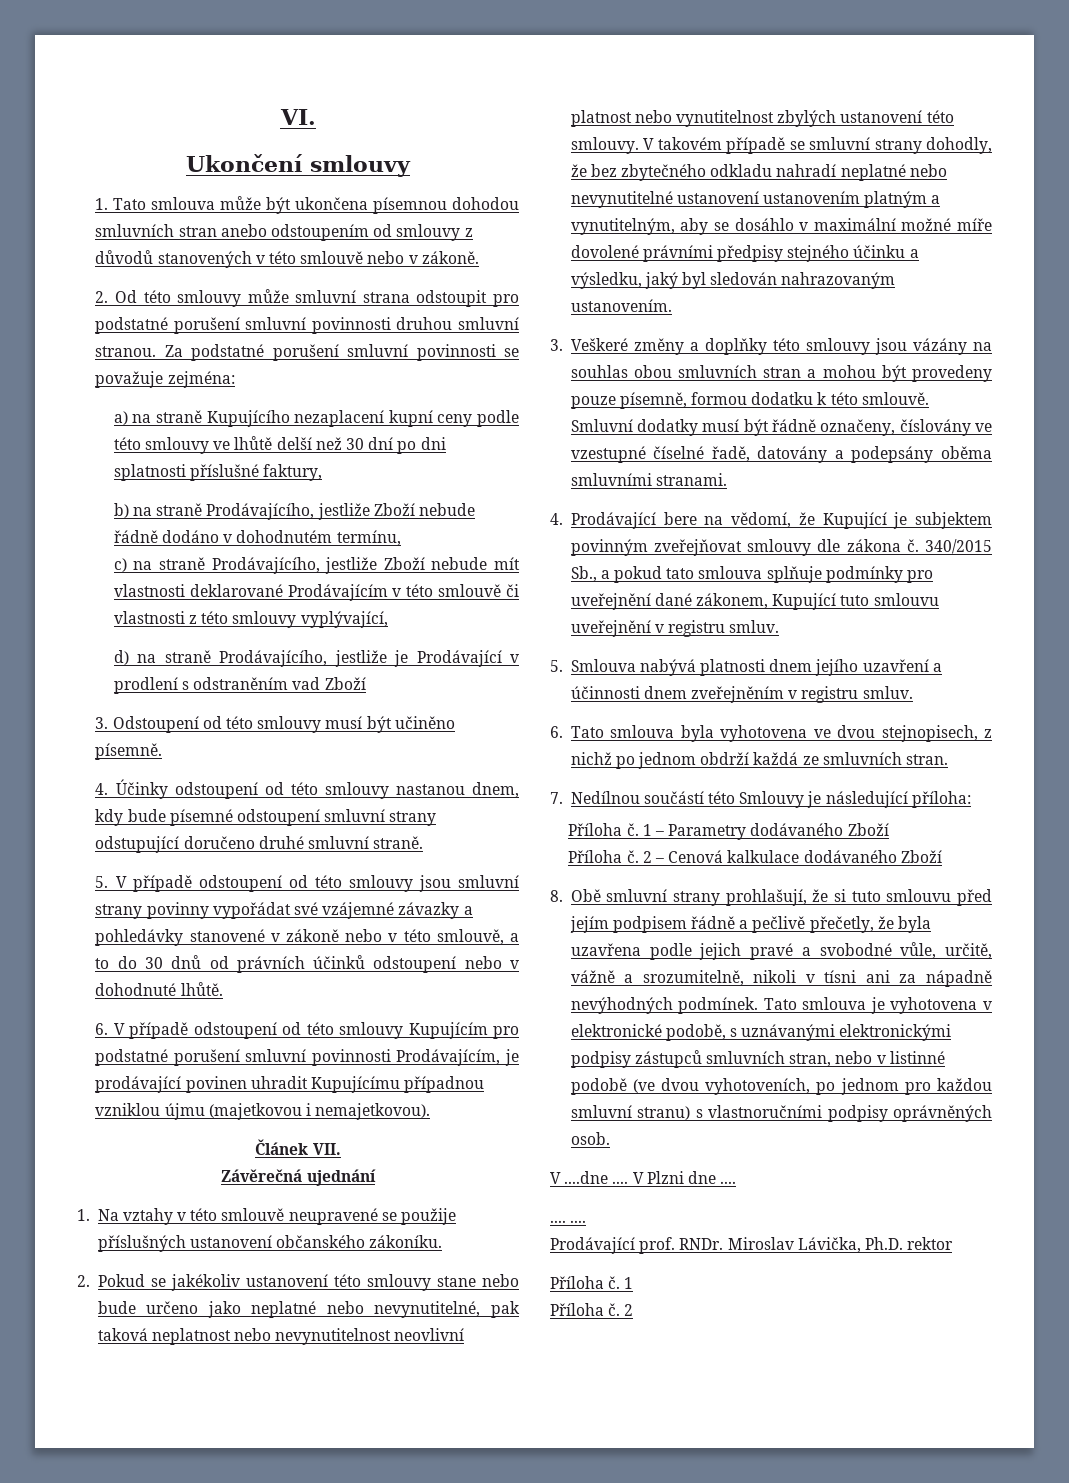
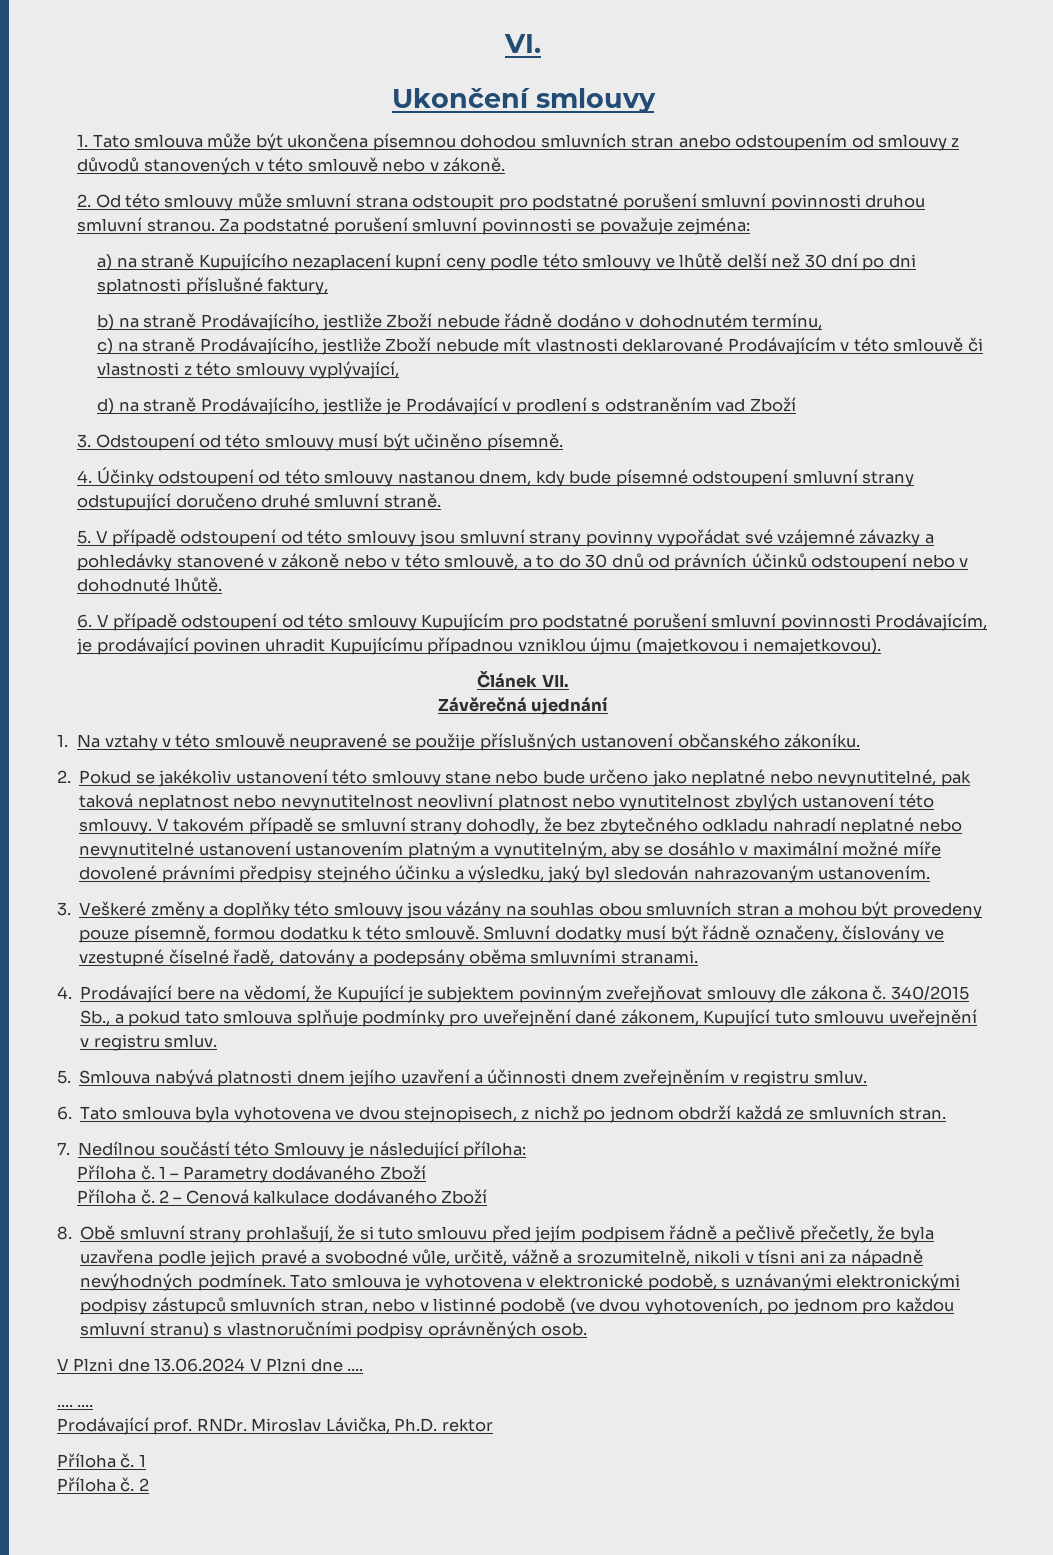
[564,1171,629,1184] ....dne .... -> [73,1358,246,1372] Plzni dne 13.06.2024

